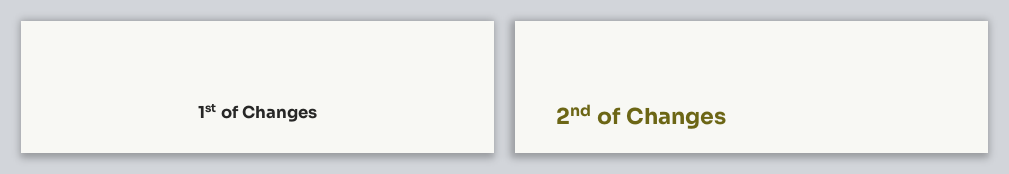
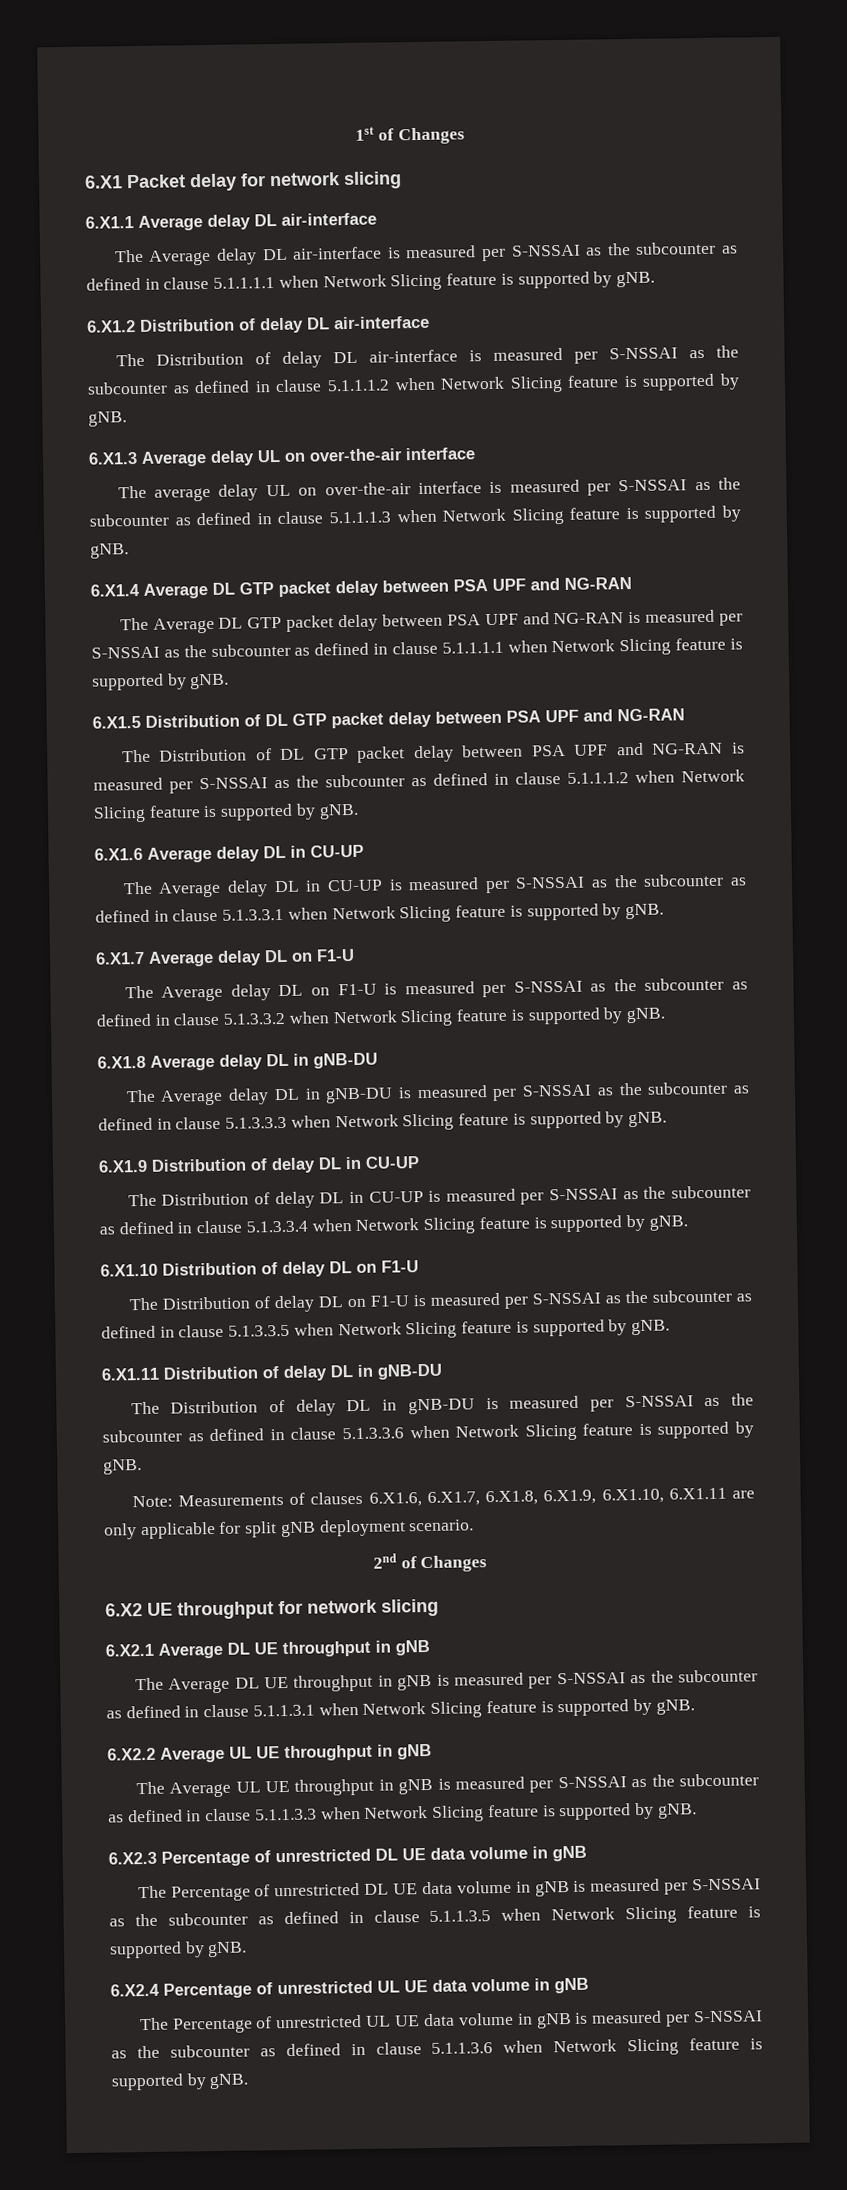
[556,104,726,129] 2nd of Changes -> [84,171,402,192] [85,212,377,231] [114,241,738,266] [86,271,655,291] [87,315,430,334] [115,345,739,368] [87,373,741,395] [88,411,127,427] [88,447,476,467] [117,477,741,502] [89,505,742,527] [90,543,129,559] [90,577,632,599] [119,609,743,634] [91,637,743,659] [92,673,230,691] [92,708,685,729] [121,742,745,763] [93,769,745,794] [93,803,359,823] [94,844,364,863] [122,873,748,898] [95,903,664,923] [95,948,355,967] [124,977,748,1002] [96,1007,666,1027] [97,1052,378,1071] [125,1081,750,1106] [98,1111,667,1131] [98,1156,420,1174] [127,1185,752,1209] [99,1214,688,1235] [100,1260,419,1278] [128,1289,752,1313] [101,1319,670,1339] [101,1363,443,1382] [130,1393,755,1416] [102,1421,755,1443] [103,1459,142,1475] [131,1487,755,1508] [104,1519,475,1540] [372,1553,488,1573] [105,1598,439,1620] [105,1639,430,1659] [134,1669,758,1694] [106,1698,695,1719] [107,1743,432,1763] [135,1773,759,1798] [108,1802,697,1823] [108,1845,587,1867] [137,1878,761,1902] [109,1905,761,1927] [109,1941,248,1959] [110,1977,589,1999] [139,2010,763,2034] [111,2037,763,2059] [111,2073,250,2091] 6.X1 Packet delay for network slicing // 6.X1.1 Average delay DL air-interface // The Average delay DL air-interface is measured per S-NSSAI as the subcounter as defined in clause 5.1.1.1.1 when Network Slicing feature is supported by gNB. // 6.X1.2 Distribution of delay DL air-interface // The Distribution of delay DL air-interface is measured per S-NSSAI as the subcounter as defined in clause 5.1.1.1.2 when Network Slicing feature is supported by gNB. // 6.X1.3 Average delay UL on over-the-air interface // The average delay UL on over-the-air interface is measured per S-NSSAI as the subcounter as defined in clause 5.1.1.1.3 when Network Slicing feature is supported by gNB. // 6.X1.4 Average DL GTP packet delay between PSA UPF and NG-RAN // The Average DL GTP packet delay between PSA UPF and NG-RAN is measured per S-NSSAI as the subcounter as defined in clause 5.1.1.1.1 when Network Slicing feature is supported by gNB. // 6.X1.5 Distribution of DL GTP packet delay between PSA UPF and NG-RAN // The Distribution of DL GTP packet delay between PSA UPF and NG-RAN is measured per S-NSSAI as the subcounter as defined in clause 5.1.1.1.2 when Network Slicing feature is supported by gNB. // 6.X1.6 Average delay DL in CU-UP // The Average delay DL in CU-UP is measured per S-NSSAI as the subcounter as defined in clause 5.1.3.3.1 when Network Slicing feature is supported by gNB. // 6.X1.7 Average delay DL on F1-U // The Average delay DL on F1-U is measured per S-NSSAI as the subcounter as defined in clause 5.1.3.3.2 when Network Slicing feature is supported by gNB. // 6.X1.8 Average delay DL in gNB-DU // The Average delay DL in gNB-DU is measured per S-NSSAI as the subcounter as defined in clause 5.1.3.3.3 when Network Slicing feature is supported by gNB. // 6.X1.9 Distribution of delay DL in CU-UP // The Distribution of delay DL in CU-UP is measured per S-NSSAI as the subcounter as defined in clause 5.1.3.3.4 when Network Slicing feature is supported by gNB. // 6.X1.10 Distribution of delay DL on F1-U // The Distribution of delay DL on F1-U is measured per S-NSSAI as the subcounter as defined in clause 5.1.3.3.5 when Network Slicing feature is supported by gNB. // 6.X1.11 Distribution of delay DL in gNB-DU // The Distribution of delay DL in gNB-DU is measured per S-NSSAI as the subcounter as defined in clause 5.1.3.3.6 when Network Slicing feature is supported by gNB. // Note: Measurements of clauses 6.X1.6, 6.X1.7, 6.X1.8, 6.X1.9, 6.X1.10, 6.X1.11 are only applicable for split gNB deployment scenario. // 2nd of Changes // 6.X2 UE throughput for network slicing // 6.X2.1 Average DL UE throughput in gNB // The Average DL UE throughput in gNB is measured per S-NSSAI as the subcounter as defined in clause 5.1.1.3.1 when Network Slicing feature is supported by gNB. // 6.X2.2 Average UL UE throughput in gNB // The Average UL UE throughput in gNB is measured per S-NSSAI as the subcounter as defined in clause 5.1.1.3.3 when Network Slicing feature is supported by gNB. // 6.X2.3 Percentage of unrestricted DL UE data volume in gNB // The Percentage of unrestricted DL UE data volume in gNB is measured per S-NSSAI as the subcounter as defined in clause 5.1.1.3.5 when Network Slicing feature is supported by gNB. // 6.X2.4 Percentage of unrestricted UL UE data volume in gNB // The Percentage of unrestricted UL UE data volume in gNB is measured per S-NSSAI as the subcounter as defined in clause 5.1.1.3.6 when Network Slicing feature is supported by gNB.

